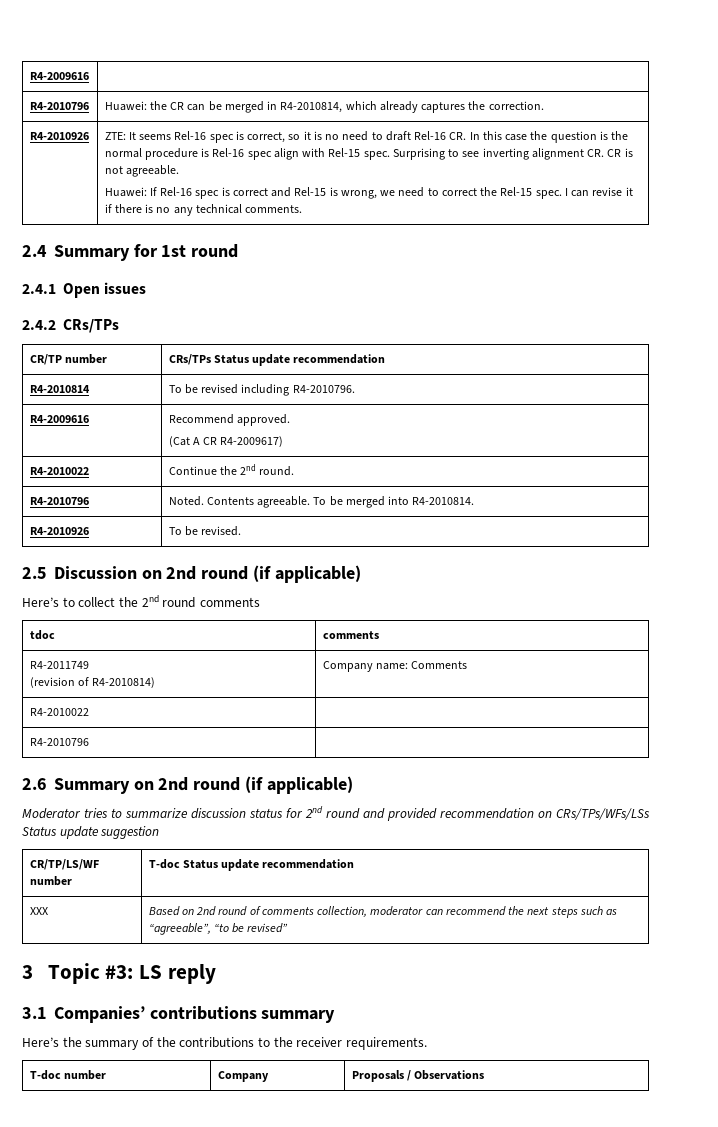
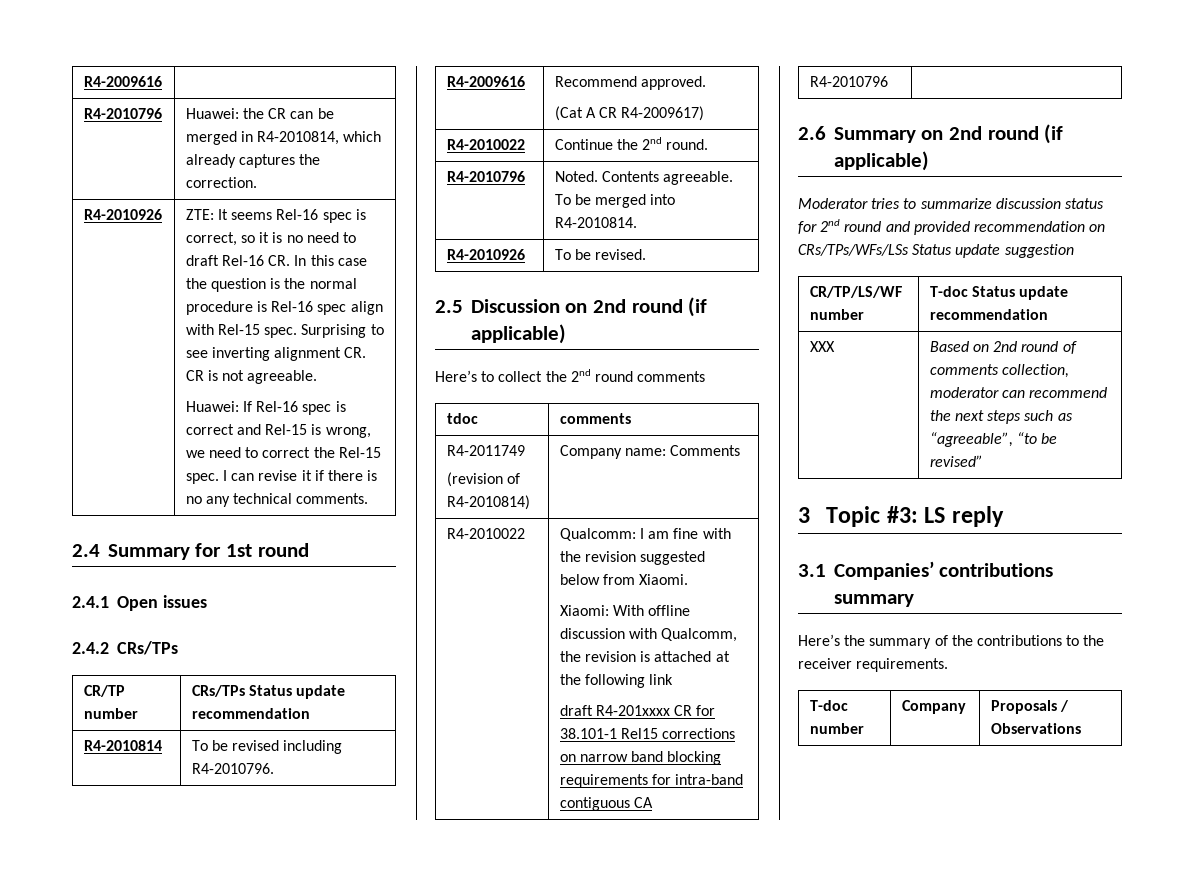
(89, 712) none -> [559,528,731,541] [559,551,706,565] [559,574,689,585] [559,605,691,616] [559,628,738,642] [559,651,730,662] [559,674,674,688] [559,705,716,716] [559,728,736,739] [559,751,722,765] [559,774,744,788] [559,797,653,811] Qualcomm: I am fine with the revision suggested below from Xiaomi. // Xiaomi: With offline discussion with Qualcomm, the revision is attached at the following link // draft R4-201xxxx CR for 38.101-1 Rel15 corrections on narrow band blocking requirements for intra-band contiguous CA

